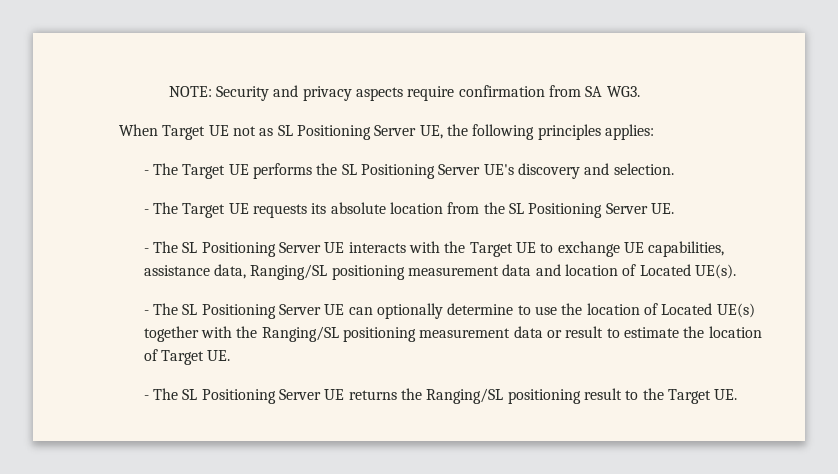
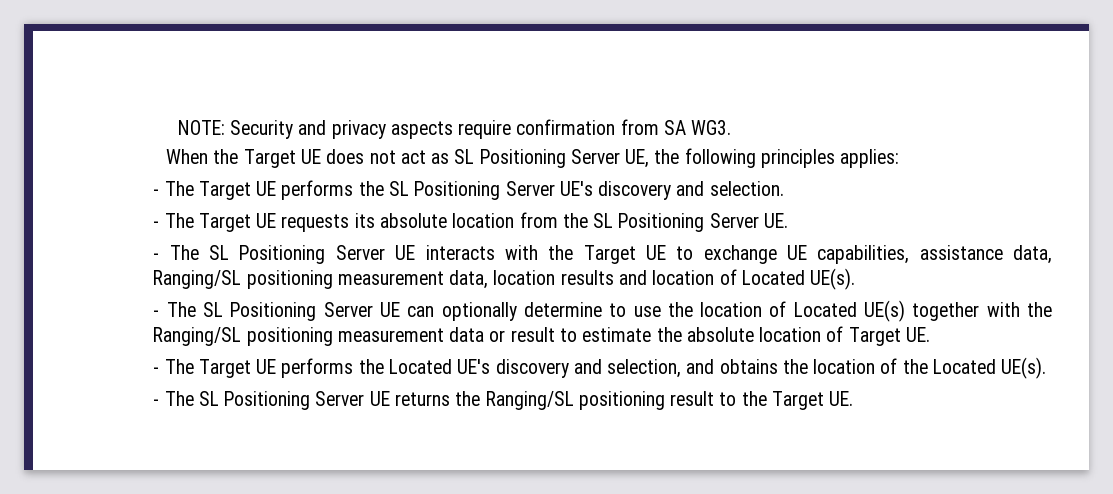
[162,125,256,140] Target UE not -> [213,149,426,168] the Target UE does not act
[502,264,532,276] data -> [449,270,614,289] data, location results
(705, 332) none -> [686,327,754,342] absolute
(231, 355) none -> [153,357,1047,379] // - The Target UE performs the Located UE's discovery and selection, and obtains the location of the Located UE(s).

